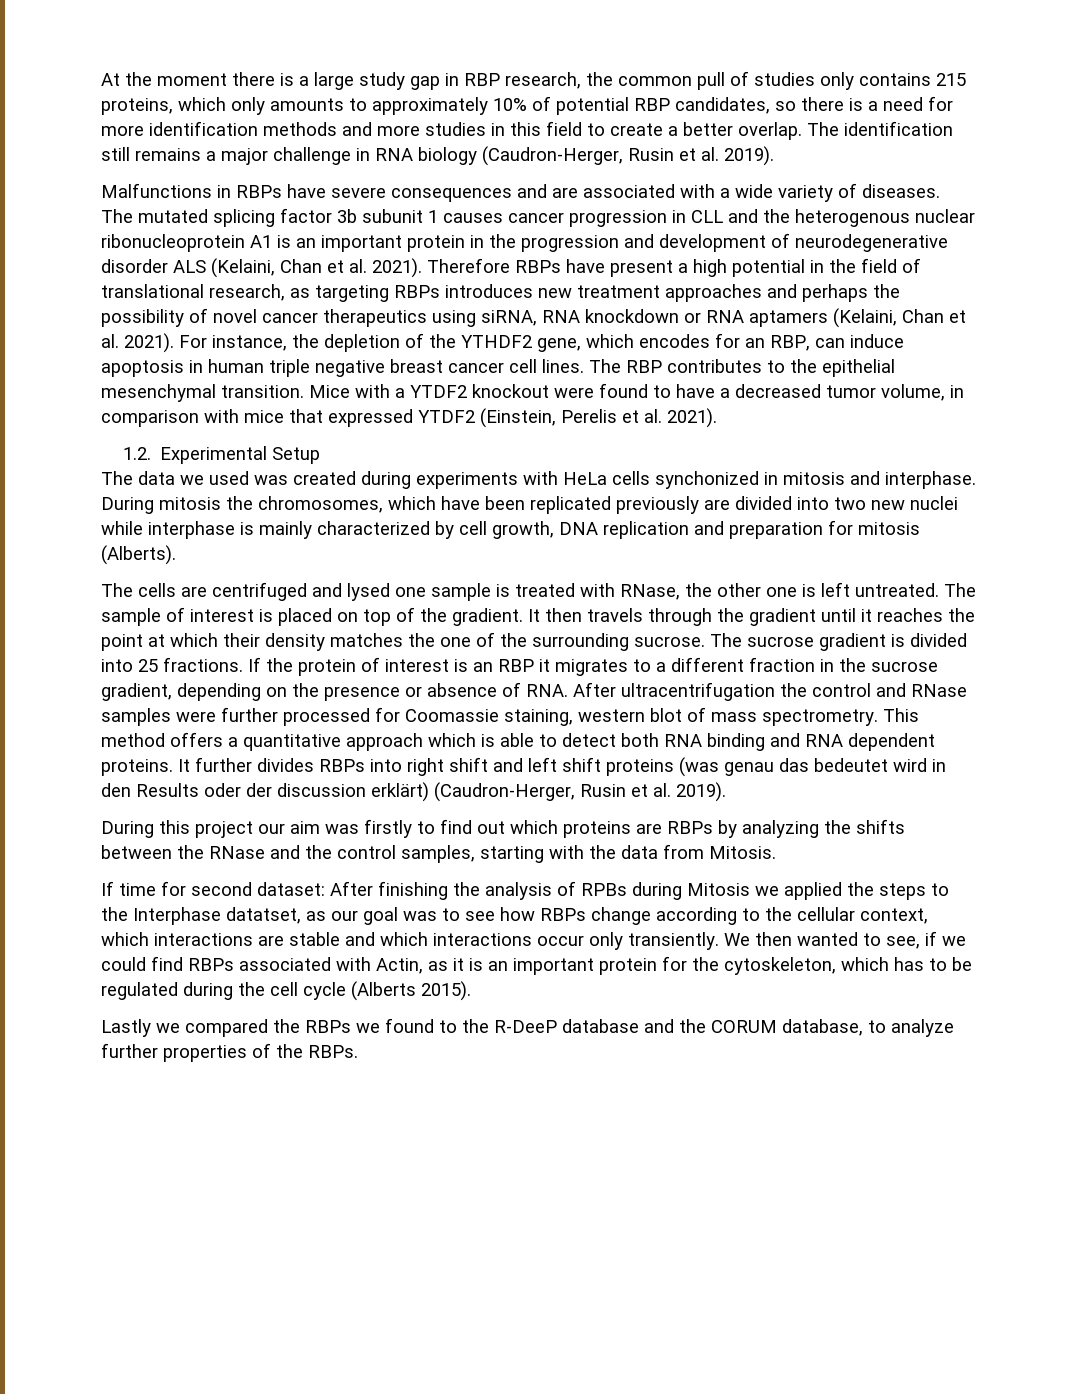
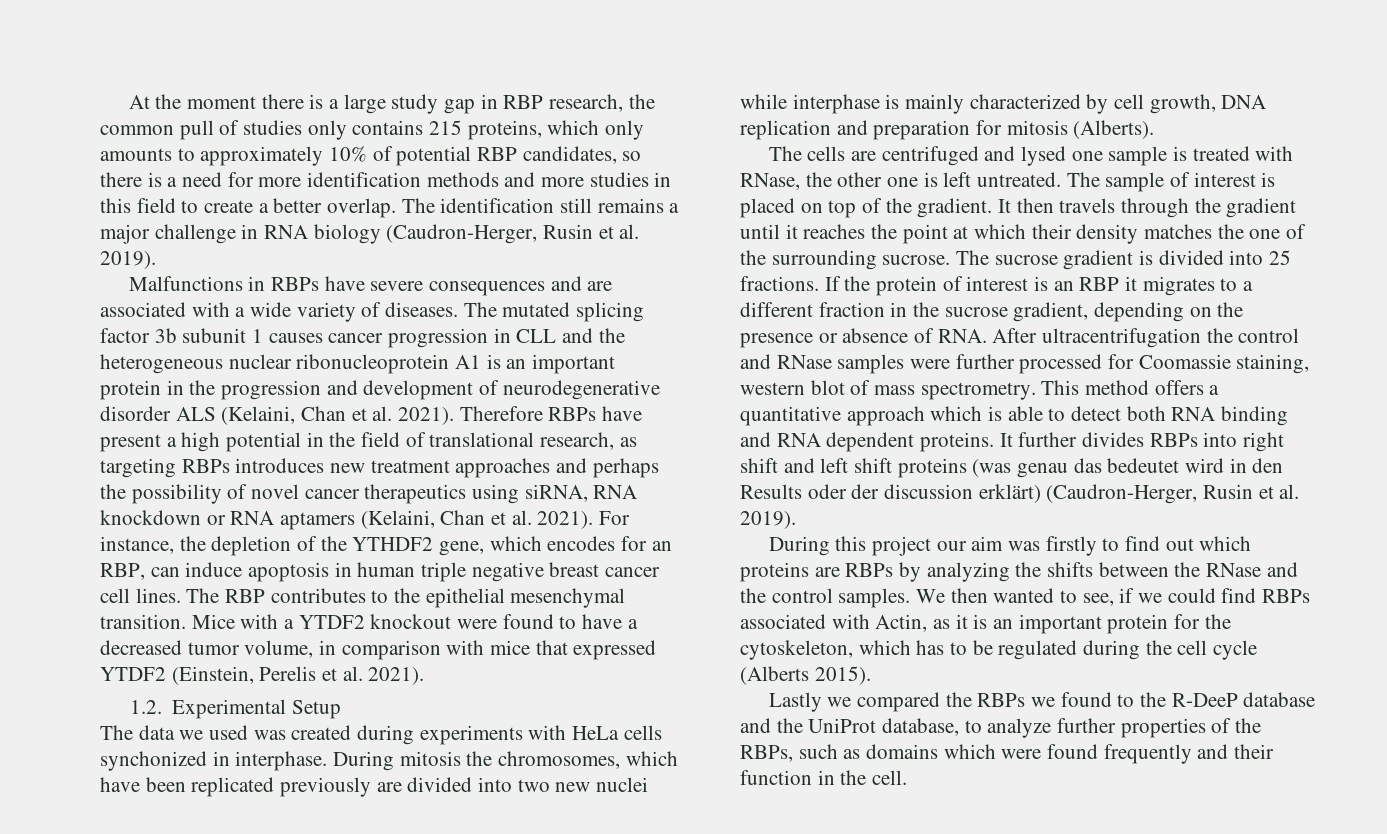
[795,209,910,227] heterogenous -> [100,354,223,374] heterogeneous
[783,471,880,485] mitosis and -> (230, 758) none
[401,844,776,863] [101,881,949,900] [101,907,928,925] [101,932,719,950] samples, starting with the data from Mitosis. // If time for second dataset: After finishing the analysis of RPBs during Mitosis we applied the steps to the Interphase datatset, as our goal was to see how RBPs change according to the cellular context, which interactions are stable and which interactions occur only transiently. -> [838,588,911,608] samples.
[711,1020,777,1033] CORUM -> [808,718,877,733] UniProt
[308,1045,358,1058] RBPs. -> [740,744,1275,764] [740,770,908,785] RBPs, such as domains which were found frequently and their function in the cell.

